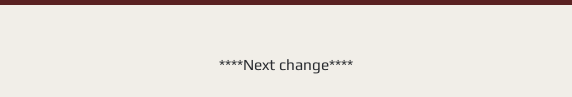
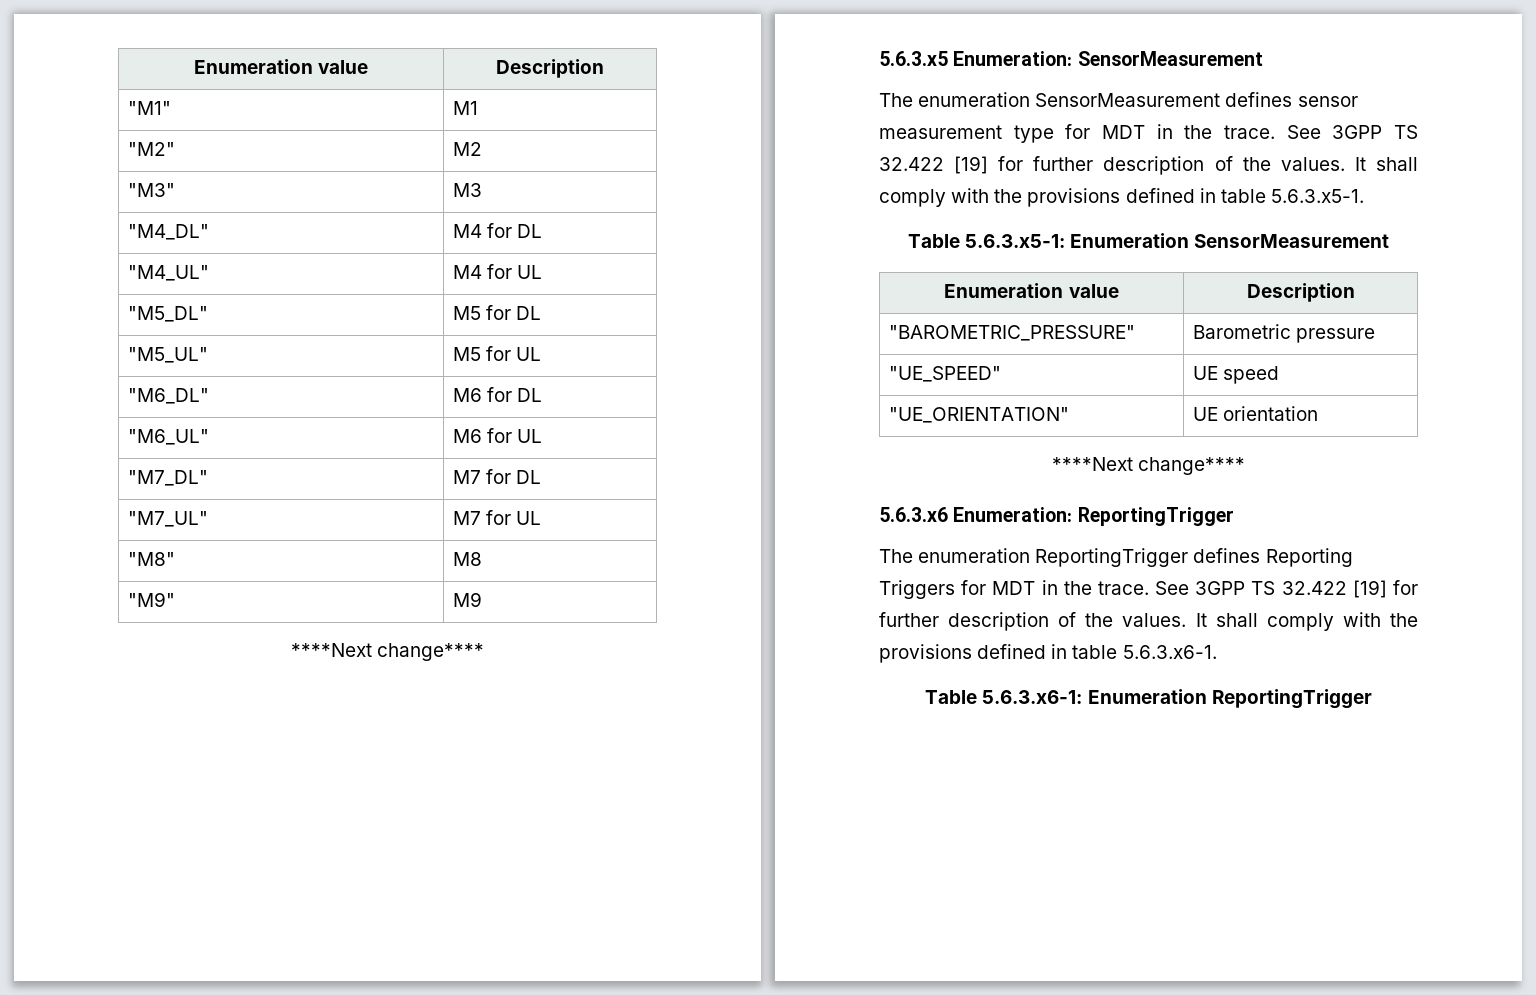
[218,59,354,74] ****Next change**** -> [193,59,369,74] [495,59,604,78] [127,101,171,115] [452,101,478,115] [127,142,175,156] [452,142,482,156] [127,183,175,197] [452,183,482,197] [127,224,209,240] [452,223,543,238] [127,265,209,281] [452,264,543,279] [127,306,208,322] [452,305,542,320] [127,347,208,363] [452,346,542,361] [127,388,209,404] [452,387,543,402] [127,429,209,445] [452,428,543,443] [127,470,208,486] [452,469,542,484] [127,511,208,527] [452,510,542,525] [127,552,175,566] [452,552,482,566] [127,592,175,607] [452,592,482,607] [290,643,485,661] [879,51,1263,66] [879,92,1358,107] [879,124,1418,143] [879,156,1418,175] [879,188,1364,207] [907,233,1390,248] [944,283,1119,298] [1246,283,1355,302] [888,325,1135,341] [1192,324,1375,343] [888,366,1001,382] [1192,366,1279,384] [888,407,1069,423] [1192,406,1318,421] [1051,457,1246,475] [879,507,1234,526] [879,548,1353,567] [879,580,1418,599] [879,612,1418,631] [879,644,1217,663] [925,689,1372,709] Enumeration value | Description // "M1" | M1 // "M2" | M2 // "M3" | M3 // "M4_DL" | M4 for DL // "M4_UL" | M4 for UL // "M5_DL" | M5 for DL // "M5_UL" | M5 for UL // "M6_DL" | M6 for DL // "M6_UL" | M6 for UL // "M7_DL" | M7 for DL // "M7_UL" | M7 for UL // "M8" | M8 // "M9" | M9 // ****Next change**** // 5.6.3.x5 Enumeration: SensorMeasurement // The enumeration SensorMeasurement defines sensor measurement type for MDT in the trace. See 3GPP TS 32.422 [19] for further description of the values. It shall comply with the provisions defined in table 5.6.3.x5-1. // Table 5.6.3.x5-1: Enumeration SensorMeasurement // Enumeration value | Description // "BAROMETRIC_PRESSURE" | Barometric pressure // "UE_SPEED" | UE speed // "UE_ORIENTATION" | UE orientation // ****Next change**** // 5.6.3.x6 Enumeration: ReportingTrigger // The enumeration ReportingTrigger defines Reporting Triggers for MDT in the trace. See 3GPP TS 32.422 [19] for further description of the values. It shall comply with the provisions defined in table 5.6.3.x6-1. // Table 5.6.3.x6-1: Enumeration ReportingTrigger

